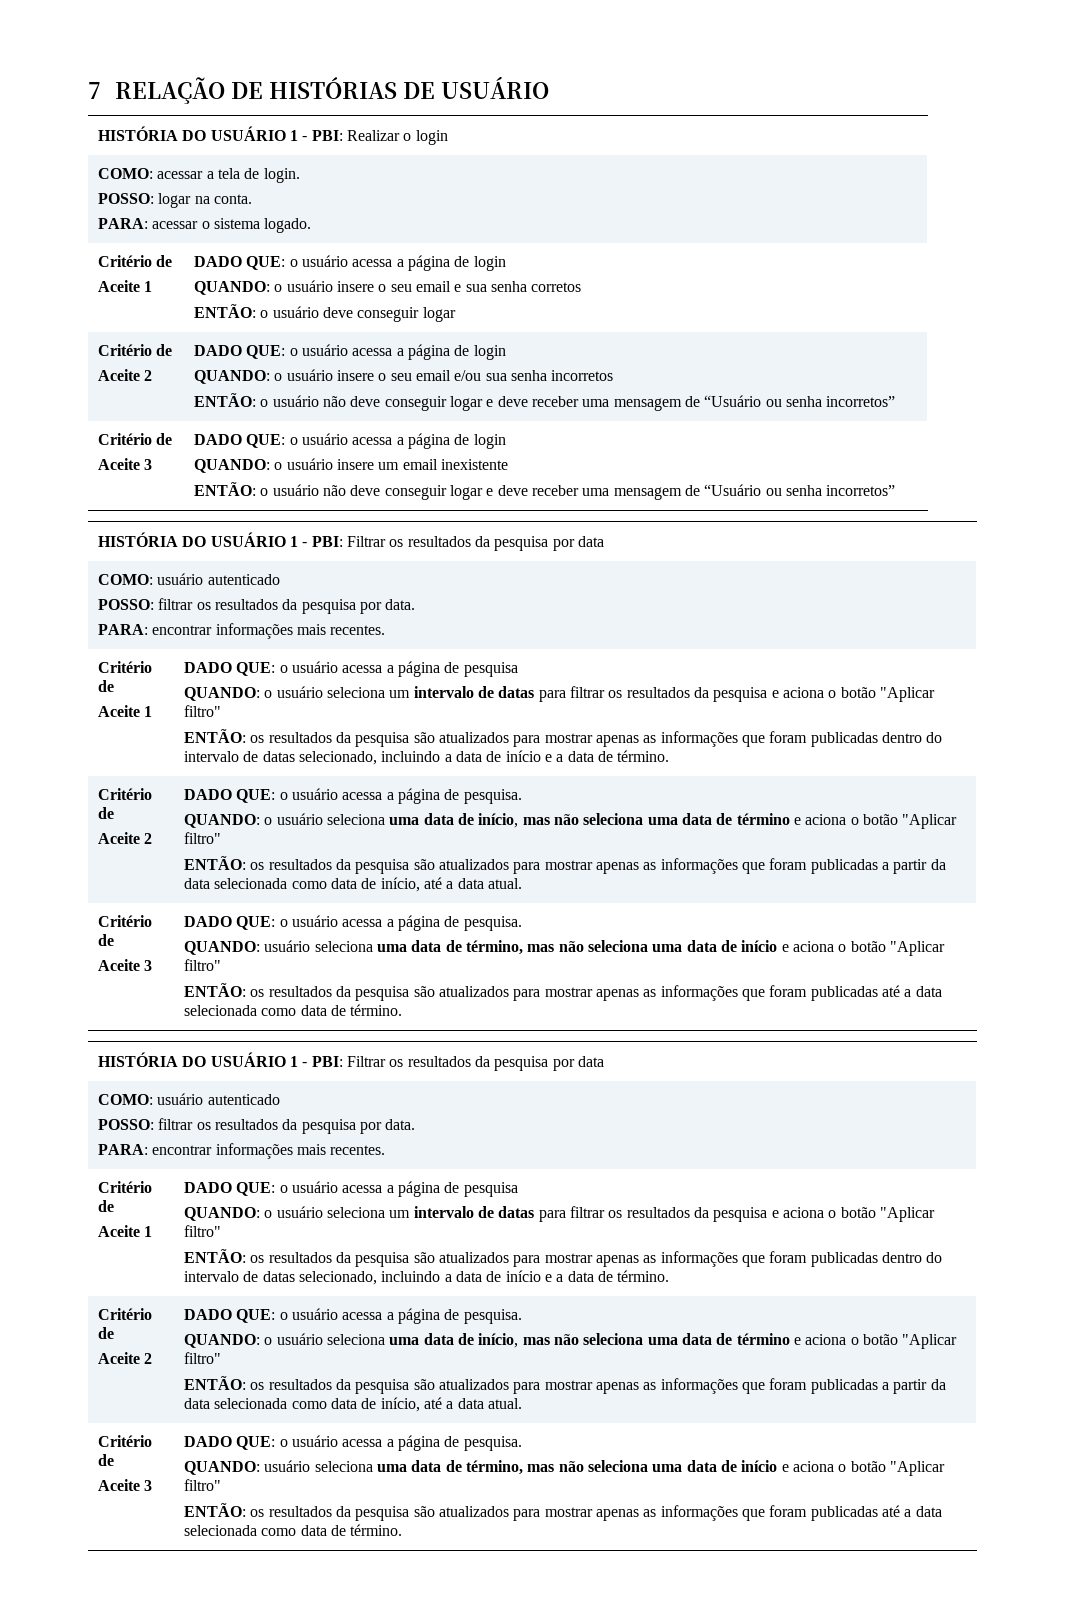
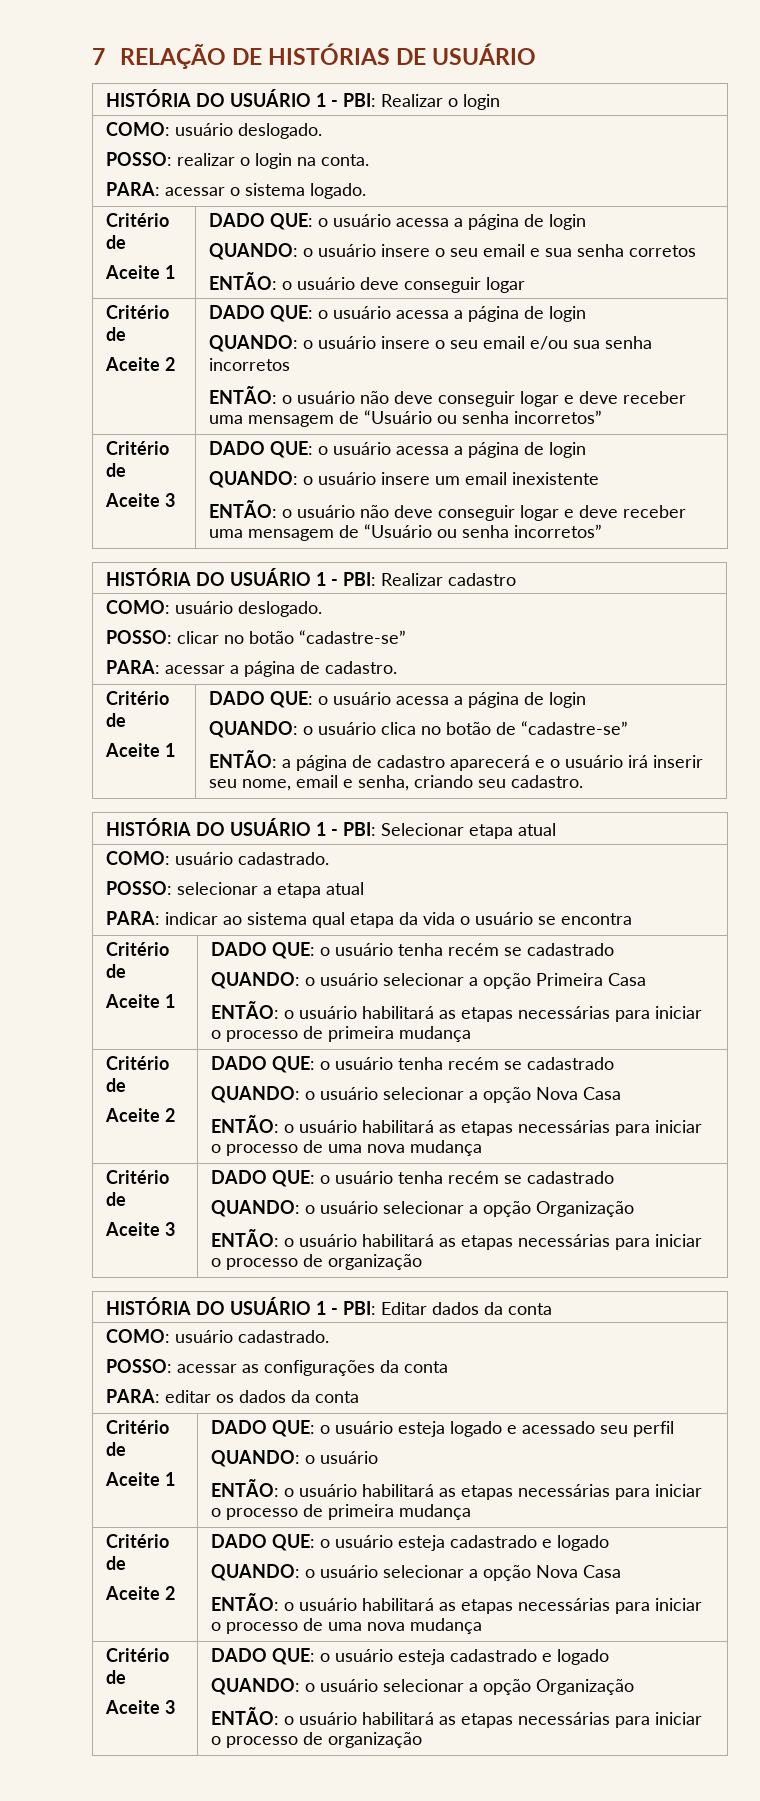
[157,168,300,183] [98,193,192,208] acessar a tela de login. // POSSO: logar -> [174,123,322,139] [105,152,292,169] usuário deslogado. // POSSO: realizar o login
[346,536,604,551] [98,573,280,585] [98,598,416,614] [98,623,386,639] Filtrar os resultados da pesquisa por data // COMO: usuário autenticado // POSSO: filtrar os resultados da pesquisa por data. // PARA: encontrar informações mais recentes. -> [380,573,516,586] [105,600,322,617] [105,630,406,644] [105,660,397,677] Realizar cadastro // COMO: usuário deslogado. // POSSO: clicar no botão “cadastre-se” // PARA: acessar a página de cadastro.
[463,662,518,677] [184,686,935,702] [184,705,222,717] [184,729,943,747] [184,750,670,765] [98,788,153,800] [98,807,115,819] [98,832,153,844] [184,788,522,804] [184,813,958,829] [184,832,222,844] [184,856,946,874] [184,877,522,892] [98,915,153,927] [98,934,115,946] [98,959,153,971] [184,915,522,931] [184,940,945,956] [184,959,222,971] [184,983,942,1001] [184,1004,403,1016] [98,1052,604,1071] [98,1093,280,1105] [98,1118,416,1134] [98,1143,386,1159] [98,1181,153,1193] [98,1200,115,1212] [98,1225,153,1237] [184,1181,518,1197] [184,1206,935,1222] [184,1225,222,1237] [184,1249,943,1267] [184,1270,670,1285] [98,1308,153,1320] [98,1327,115,1339] [98,1352,153,1364] [184,1308,522,1324] [184,1333,958,1349] [184,1352,222,1364] [184,1376,946,1394] [184,1397,522,1412] [98,1435,153,1447] [98,1454,115,1466] [98,1479,153,1491] [184,1435,522,1451] [184,1460,945,1476] [184,1479,222,1491] [184,1503,942,1521] [184,1524,403,1536] pesquisa // QUANDO: o usuário seleciona um intervalo de datas para filtrar os resultados da pesquisa e aciona o botão "Aplicar filtro" // ENTÃO: os resultados da pesquisa são atualizados para mostrar apenas as informações que foram publicadas dentro do intervalo de datas selecionado, incluindo a data de início e a data de término. // Critério de // Aceite 2 | DADO QUE: o usuário acessa a página de pesquisa. // QUANDO: o usuário seleciona uma data de início, mas não seleciona uma data de término e aciona o botão "Aplicar filtro" // ENTÃO: os resultados da pesquisa são atualizados para mostrar apenas as informações que foram publicadas a partir da data selecionada como data de início, até a data atual. // Critério de // Aceite 3 | DADO QUE: o usuário acessa a página de pesquisa. // QUANDO: usuário seleciona uma data de término, mas não seleciona uma data de início e aciona o botão "Aplicar filtro" // ENTÃO: os resultados da pesquisa são atualizados para mostrar apenas as informações que foram publicadas até a data selecionada como data de término. // HISTÓRIA DO USUÁRIO 1 - PBI: Filtrar os resultados da pesquisa por data // COMO: usuário autenticado // POSSO: filtrar os resultados da pesquisa por data. // PARA: encontrar informações mais recentes. // Critério de // Aceite 1 | DADO QUE: o usuário acessa a página de pesquisa // QUANDO: o usuário seleciona um intervalo de datas para filtrar os resultados da pesquisa e aciona o botão "Aplicar filtro" // ENTÃO: os resultados da pesquisa são atualizados para mostrar apenas as informações que foram publicadas dentro do intervalo de datas selecionado, incluindo a data de início e a data de término. // Critério de // Aceite 2 | DADO QUE: o usuário acessa a página de pesquisa. // QUANDO: o usuário seleciona uma data de início, mas não seleciona uma data de término e aciona o botão "Aplicar filtro" // ENTÃO: os resultados da pesquisa são atualizados para mostrar apenas as informações que foram publicadas a partir da data selecionada como data de início, até a data atual. // Critério de // Aceite 3 | DADO QUE: o usuário acessa a página de pesquisa. // QUANDO: usuário seleciona uma data de término, mas não seleciona uma data de início e aciona o botão "Aplicar filtro" // ENTÃO: os resultados da pesquisa são atualizados para mostrar apenas as informações que foram publicadas até a data selecionada como data de término. -> [548,692,586,708] [208,721,628,738] [208,750,703,771] [208,775,583,791] [105,818,556,839] [105,851,329,865] [105,881,364,898] [105,911,632,928] [105,942,169,956] [105,964,126,978] [104,994,175,1008] [210,942,614,959] [210,972,646,989] [210,1001,702,1022] [210,1026,471,1042] [105,1056,169,1070] [105,1078,126,1092] [104,1108,175,1122] [210,1056,614,1073] [210,1086,621,1103] [210,1115,702,1136] [210,1140,482,1156] [105,1170,169,1184] [105,1192,126,1206] [104,1222,175,1236] [210,1170,614,1187] [210,1200,634,1217] [210,1229,702,1250] [210,1254,422,1270] [105,1297,552,1315] [105,1329,329,1343] [105,1359,448,1376] [105,1389,359,1403] [105,1420,169,1434] [105,1442,126,1456] [104,1472,175,1486] [210,1420,674,1437] [210,1450,378,1467] [210,1479,702,1500] [210,1504,471,1520] [105,1534,169,1548] [105,1556,126,1570] [104,1586,175,1600] [210,1534,609,1551] [210,1564,621,1581] [210,1593,702,1614] [210,1618,482,1634] [105,1648,169,1662] [105,1670,126,1684] [104,1700,175,1714] [210,1648,609,1665] [210,1678,634,1695] [210,1707,702,1728] [210,1732,422,1748] login // QUANDO: o usuário clica no botão de “cadastre-se” // ENTÃO: a página de cadastro aparecerá e o usuário irá inserir seu nome, email e senha, criando seu cadastro. // HISTÓRIA DO USUÁRIO 1 - PBI: Selecionar etapa atual // COMO: usuário cadastrado. // POSSO: selecionar a etapa atual // PARA: indicar ao sistema qual etapa da vida o usuário se encontra // Critério de // Aceite 1 | DADO QUE: o usuário tenha recém se cadastrado // QUANDO: o usuário selecionar a opção Primeira Casa // ENTÃO: o usuário habilitará as etapas necessárias para iniciar o processo de primeira mudança // Critério de // Aceite 2 | DADO QUE: o usuário tenha recém se cadastrado // QUANDO: o usuário selecionar a opção Nova Casa // ENTÃO: o usuário habilitará as etapas necessárias para iniciar o processo de uma nova mudança // Critério de // Aceite 3 | DADO QUE: o usuário tenha recém se cadastrado // QUANDO: o usuário selecionar a opção Organização // ENTÃO: o usuário habilitará as etapas necessárias para iniciar o processo de organização // HISTÓRIA DO USUÁRIO 1 - PBI: Editar dados da conta // COMO: usuário cadastrado. // POSSO: acessar as configurações da conta // PARA: editar os dados da conta // Critério de // Aceite 1 | DADO QUE: o usuário esteja logado e acessado seu perfil // QUANDO: o usuário // ENTÃO: o usuário habilitará as etapas necessárias para iniciar o processo de primeira mudança // Critério de // Aceite 2 | DADO QUE: o usuário esteja cadastrado e logado // QUANDO: o usuário selecionar a opção Nova Casa // ENTÃO: o usuário habilitará as etapas necessárias para iniciar o processo de uma nova mudança // Critério de // Aceite 3 | DADO QUE: o usuário esteja cadastrado e logado // QUANDO: o usuário selecionar a opção Organização // ENTÃO: o usuário habilitará as etapas necessárias para iniciar o processo de organização

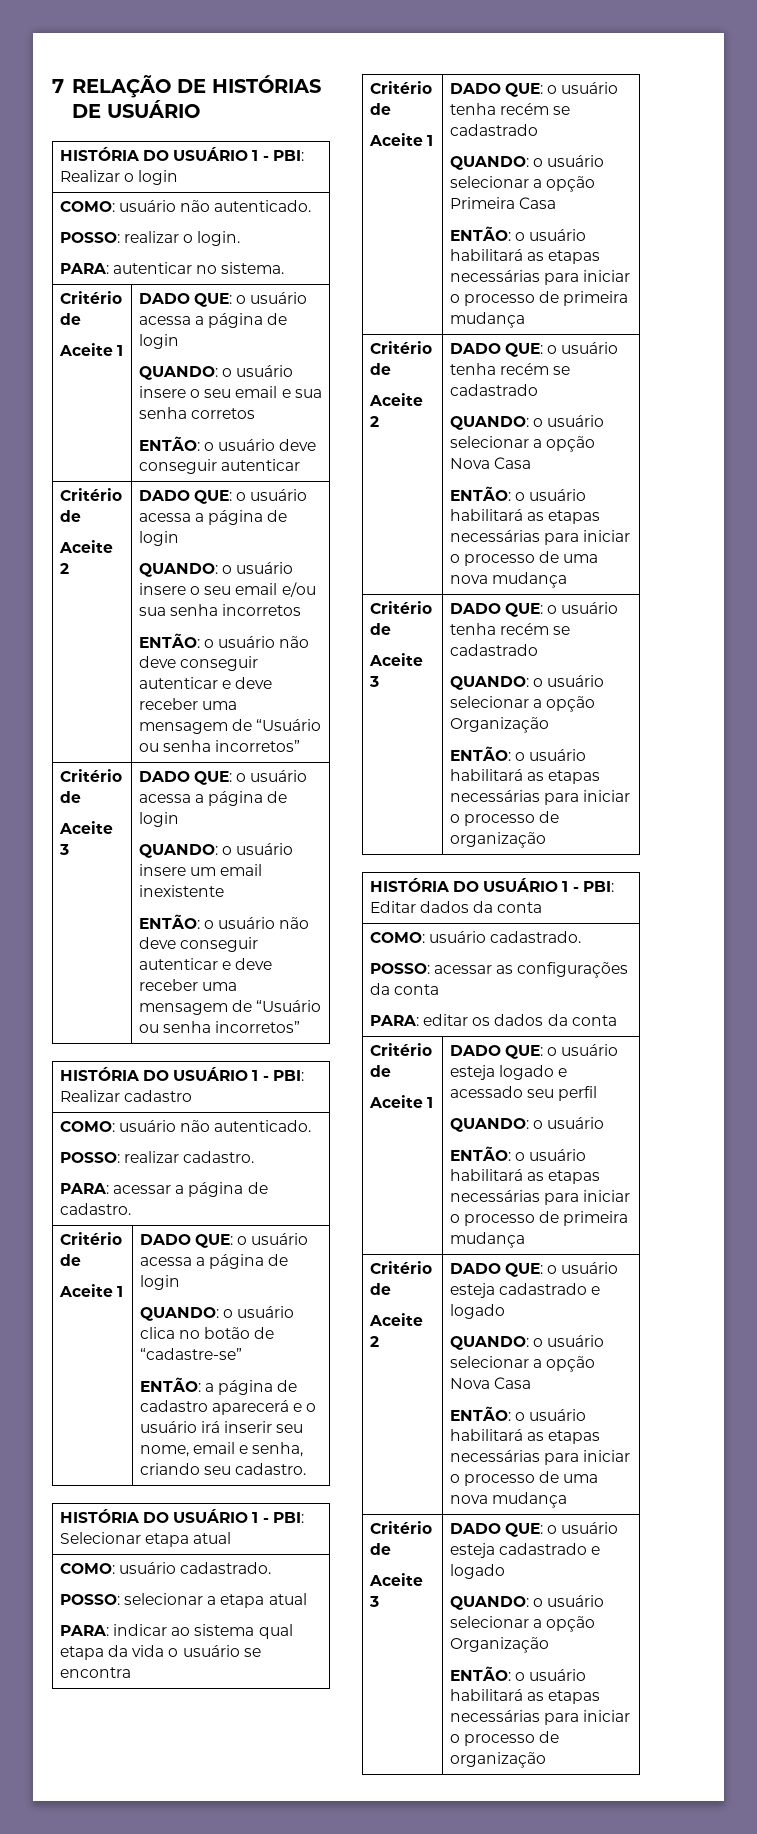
[237,123,322,139] deslogado. -> [180,200,312,212] não autenticado.
[254,153,369,169] [105,182,366,199] login na conta. // PARA: acessar o sistema logado. -> [197,231,241,246] [59,262,285,274] login. // PARA: autenticar no sistema.
[485,277,525,293] logar -> [221,459,301,471] autenticar
[519,391,559,407] logar -> [138,677,218,689] autenticar
[519,505,559,521] logar -> [138,958,218,970] autenticar
[237,601,322,617] [105,630,406,644] deslogado. // POSSO: clicar no botão “cadastre-se” -> [180,1120,312,1132] [59,1151,255,1163] não autenticado. // POSSO: realizar cadastro.

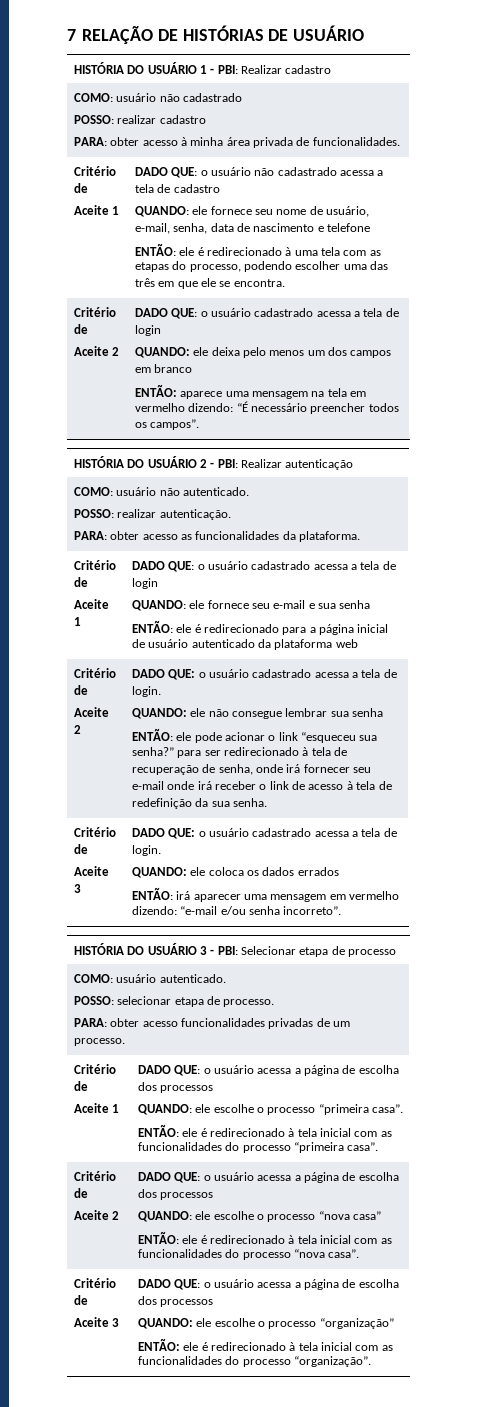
[124,170,179,185] [59,200,312,212] [59,231,241,246] [59,262,285,274] o login // COMO: usuário não autenticado. // POSSO: realizar o login. // PARA: autenticar no sistema. -> [285,65,332,74] [73,93,242,102] [73,115,206,124] [73,137,400,148] [73,166,116,176] [73,183,88,193] [73,205,120,215] [134,167,384,178] [134,184,220,193] [134,206,370,217] [134,223,371,234] [134,243,381,256] [134,261,389,272] [134,278,285,289] [73,307,116,317] [73,324,88,334] [73,346,120,356] [134,308,399,319] [134,325,161,336] [134,347,392,358] [134,364,193,373] [134,384,367,399] [134,401,399,414] [134,419,200,430] [73,456,354,470] [73,487,249,496] [73,509,231,520] [73,531,361,542] [73,560,116,570] [73,577,88,587] [73,599,109,609] [73,617,81,626] [131,561,396,572] [131,578,158,589] [131,600,371,611] [131,620,389,635] [131,639,358,650] [73,668,116,678] [73,685,88,695] [73,707,109,717] [73,725,81,734] [131,669,397,680] [131,686,161,697] [131,708,384,719] [131,728,378,743] [131,747,348,758] [131,764,372,775] [131,781,392,790] [131,798,267,809] [73,827,116,837] [73,844,88,854] [73,866,109,876] [73,884,81,893] [131,828,397,839] [131,845,161,856] [131,867,339,878] [131,887,400,902] [131,906,342,915] [73,943,397,957] [73,974,226,983] [73,996,275,1007] [73,1018,351,1029] [73,1038,125,1046] cadastro // COMO: usuário não cadastrado // POSSO: realizar cadastro // PARA: obter acesso à minha área privada de funcionalidades. // Critério de // Aceite 1 | DADO QUE: o usuário não cadastrado acessa a tela de cadastro // QUANDO: ele fornece seu nome de usuário, e-mail, senha, data de nascimento e telefone // ENTÃO: ele é redirecionado à uma tela com as etapas do processo, podendo escolher uma das três em que ele se encontra. // Critério de // Aceite 2 | DADO QUE: o usuário cadastrado acessa a tela de login // QUANDO: ele deixa pelo menos um dos campos em branco // ENTÃO: aparece uma mensagem na tela em vermelho dizendo: “É necessário preencher todos os campos”. // HISTÓRIA DO USUÁRIO 2 - PBI: Realizar autenticação // COMO: usuário não autenticado. // POSSO: realizar autenticação. // PARA: obter acesso as funcionalidades da plataforma. // Critério de // Aceite 1 | DADO QUE: o usuário cadastrado acessa a tela de login // QUANDO: ele fornece seu e-mail e sua senha // ENTÃO: ele é redirecionado para a página inicial de usuário autenticado da plataforma web // Critério de // Aceite 2 | DADO QUE: o usuário cadastrado acessa a tela de login. // QUANDO: ele não consegue lembrar sua senha // ENTÃO: ele pode acionar o link “esqueceu sua senha?” para ser redirecionado à tela de recuperação de senha, onde irá fornecer seu e-mail onde irá receber o link de acesso à tela de redefinição da sua senha. // Critério de // Aceite 3 | DADO QUE: o usuário cadastrado acessa a tela de login. // QUANDO: ele coloca os dados errados // ENTÃO: irá aparecer uma mensagem em vermelho dizendo: “e-mail e/ou senha incorreto”. // HISTÓRIA DO USUÁRIO 3 - PBI: Selecionar etapa de processo // COMO: usuário autenticado. // POSSO: selecionar etapa de processo. // PARA: obter acesso funcionalidades privadas de um processo.
[138,334,179,349] [138,365,294,380] [138,386,322,398] [138,407,256,419] [138,436,317,451] [138,459,301,474] login // QUANDO: o usuário insere o seu email e sua senha corretos // ENTÃO: o usuário deve conseguir autenticar -> [358,1065,399,1074] [137,1082,214,1093] [137,1104,404,1115] [137,1124,392,1137] [137,1142,379,1153] escolha dos processos // QUANDO: ele escolhe o processo “primeira casa”. // ENTÃO: ele é redirecionado à tela inicial com as funcionalidades do processo “primeira casa”.
[138,531,179,546] [138,562,294,577] [138,582,316,597] [138,604,302,616] [138,633,310,648] [138,656,259,671] [138,677,273,689] [138,698,238,710] [138,719,322,734] [138,740,301,752] login // QUANDO: o usuário insere o seu email e/ou sua senha incorretos // ENTÃO: o usuário não deve conseguir autenticar e deve receber uma mensagem de “Usuário ou senha incorretos” -> [358,1172,399,1181] [137,1189,214,1200] [137,1211,382,1222] [137,1231,392,1244] [137,1249,360,1260] escolha dos processos // QUANDO: ele escolhe o processo “nova casa” // ENTÃO: ele é redirecionado à tela inicial com as funcionalidades do processo “nova casa”.
[138,812,179,827] [138,843,294,858] [138,864,263,876] [138,885,224,897] [138,914,310,929] [138,937,259,952] [138,958,273,970] [138,979,238,991] [138,1000,322,1015] [138,1021,301,1033] [59,1067,304,1081] [59,1090,193,1102] [59,1120,312,1132] [59,1151,255,1163] [59,1182,268,1197] [59,1203,131,1215] [59,1232,122,1245] [59,1254,81,1266] [58,1284,124,1297] [139,1233,309,1248] [139,1254,289,1269] [139,1275,180,1290] [139,1306,295,1321] [139,1327,275,1339] [139,1348,242,1360] [139,1377,298,1395] [139,1400,317,1415] [139,1421,304,1433] [139,1442,304,1457] [139,1463,307,1475] [59,1509,304,1523] [59,1532,232,1547] [59,1562,272,1574] [59,1593,307,1608] [59,1624,293,1639] [59,1645,261,1660] [59,1667,131,1678] [369,81,432,94] [369,103,391,115] [368,133,434,146] [449,82,619,97] [449,103,571,115] [449,124,538,136] [449,155,605,170] [449,176,596,192] [449,197,557,209] [449,226,587,241] [449,249,601,264] [449,270,631,285] [449,291,629,306] [449,312,525,328] [369,341,432,354] [369,363,391,375] [368,393,423,406] [369,416,379,427] [449,342,619,357] [449,363,571,375] [449,384,538,396] [449,415,605,430] [449,436,596,452] [449,457,532,469] [449,486,587,501] [449,509,601,524] [449,530,631,545] [449,551,599,566] [449,572,568,588] [369,601,432,614] [369,623,391,635] [368,653,423,666] [368,676,379,687] [449,602,619,617] [449,623,571,635] [449,644,538,656] [449,675,605,690] [449,696,596,712] [449,717,549,733] [449,746,587,761] [449,769,601,784] [449,790,631,805] [449,811,560,826] [449,832,546,848] [369,878,614,892] [369,901,543,913] [369,931,582,943] [369,962,629,978] [369,983,440,995] [369,1014,617,1026] [369,1043,432,1056] [369,1065,391,1077] [368,1095,434,1108] [449,1044,619,1059] [449,1065,568,1080] [449,1086,598,1101] [449,1117,605,1132] [449,1146,587,1161] [449,1169,601,1184] [449,1190,631,1205] [449,1211,629,1226] [449,1232,525,1248] [369,1261,432,1274] [369,1283,391,1295] [368,1313,423,1326] [369,1336,379,1347] [449,1262,619,1277] [449,1283,601,1298] [449,1304,505,1319] [449,1335,605,1350] [449,1356,596,1372] [449,1377,532,1389] [449,1406,587,1421] [449,1429,601,1444] [449,1450,631,1465] [449,1471,599,1486] [449,1492,568,1508] [369,1521,432,1534] [369,1543,391,1555] [368,1573,423,1586] [368,1596,379,1607] [449,1522,619,1537] [449,1543,601,1558] [449,1564,505,1579] [449,1595,605,1610] [449,1616,596,1632] [449,1637,549,1653] [449,1666,587,1681] [449,1689,601,1704] [449,1710,631,1725] [449,1731,560,1746] [449,1752,546,1768] login // QUANDO: o usuário insere um email inexistente // ENTÃO: o usuário não deve conseguir autenticar e deve receber uma mensagem de “Usuário ou senha incorretos” // HISTÓRIA DO USUÁRIO 1 - PBI: Realizar cadastro // COMO: usuário não autenticado. // POSSO: realizar cadastro. // PARA: acessar a página de cadastro. // Critério de // Aceite 1 | DADO QUE: o usuário acessa a página de login // QUANDO: o usuário clica no botão de “cadastre-se” // ENTÃO: a página de cadastro aparecerá e o usuário irá inserir seu nome, email e senha, criando seu cadastro. // HISTÓRIA DO USUÁRIO 1 - PBI: Selecionar etapa atual // COMO: usuário cadastrado. // POSSO: selecionar a etapa atual // PARA: indicar ao sistema qual etapa da vida o usuário se encontra // Critério de // Aceite 1 | DADO QUE: o usuário tenha recém se cadastrado // QUANDO: o usuário selecionar a opção Primeira Casa // ENTÃO: o usuário habilitará as etapas necessárias para iniciar o processo de primeira mudança // Critério de // Aceite 2 | DADO QUE: o usuário tenha recém se cadastrado // QUANDO: o usuário selecionar a opção Nova Casa // ENTÃO: o usuário habilitará as etapas necessárias para iniciar o processo de uma nova mudança // Critério de // Aceite 3 | DADO QUE: o usuário tenha recém se cadastrado // QUANDO: o usuário selecionar a opção Organização // ENTÃO: o usuário habilitará as etapas necessárias para iniciar o processo de organização // HISTÓRIA DO USUÁRIO 1 - PBI: Editar dados da conta // COMO: usuário cadastrado. // POSSO: acessar as configurações da conta // PARA: editar os dados da conta // Critério de // Aceite 1 | DADO QUE: o usuário esteja logado e acessado seu perfil // QUANDO: o usuário // ENTÃO: o usuário habilitará as etapas necessárias para iniciar o processo de primeira mudança // Critério de // Aceite 2 | DADO QUE: o usuário esteja cadastrado e logado // QUANDO: o usuário selecionar a opção Nova Casa // ENTÃO: o usuário habilitará as etapas necessárias para iniciar o processo de uma nova mudança // Critério de // Aceite 3 | DADO QUE: o usuário esteja cadastrado e logado // QUANDO: o usuário selecionar a opção Organização // ENTÃO: o usuário habilitará as etapas necessárias para iniciar o processo de organização -> [358,1279,399,1288] [137,1296,214,1307] [137,1318,394,1329] [137,1338,393,1351] [137,1356,371,1367] escolha dos processos // QUANDO: ele escolhe o processo “organização” // ENTÃO: ele é redirecionado à tela inicial com as funcionalidades do processo “organização”.

